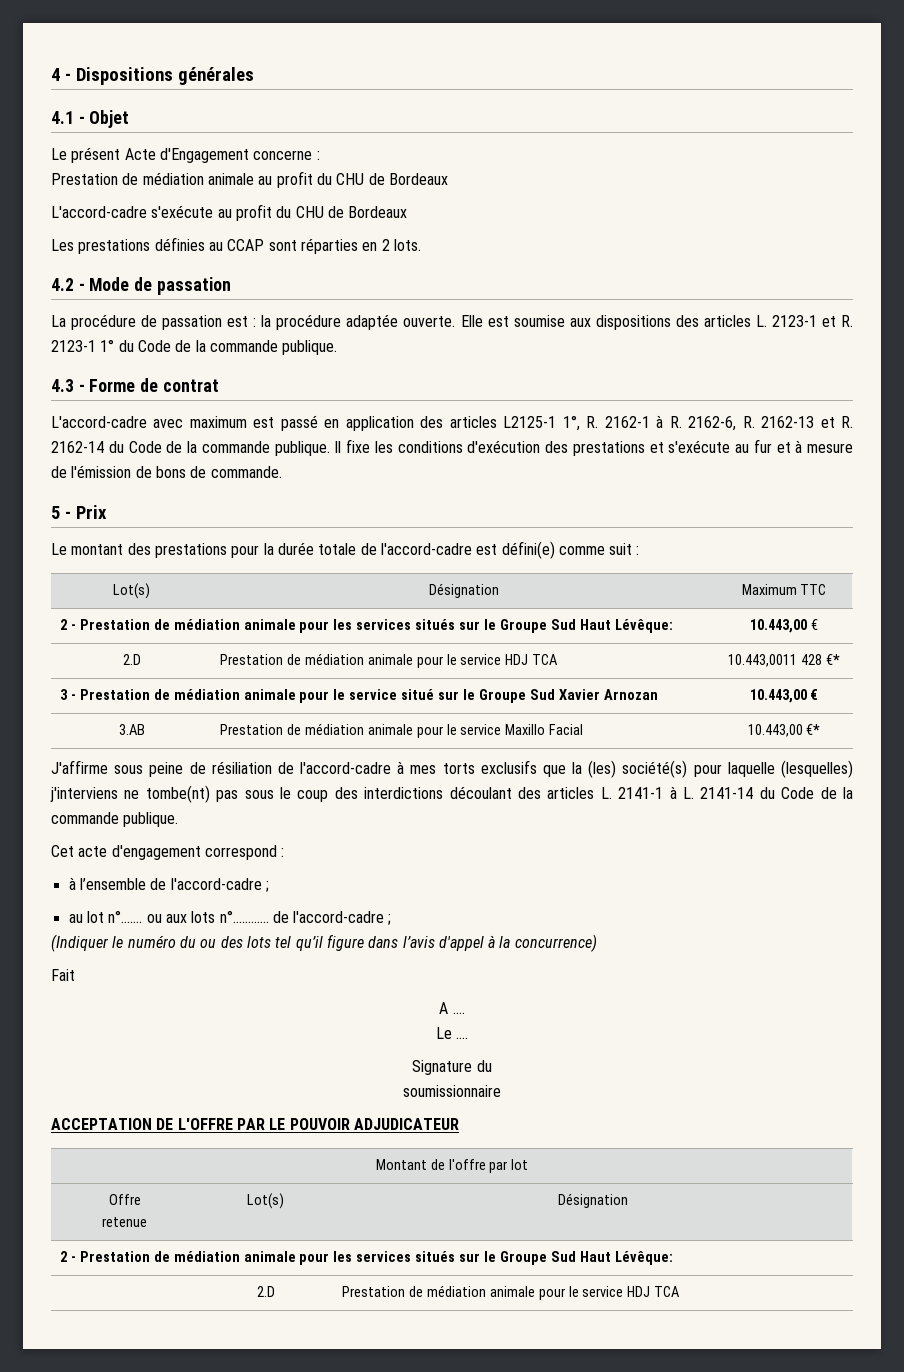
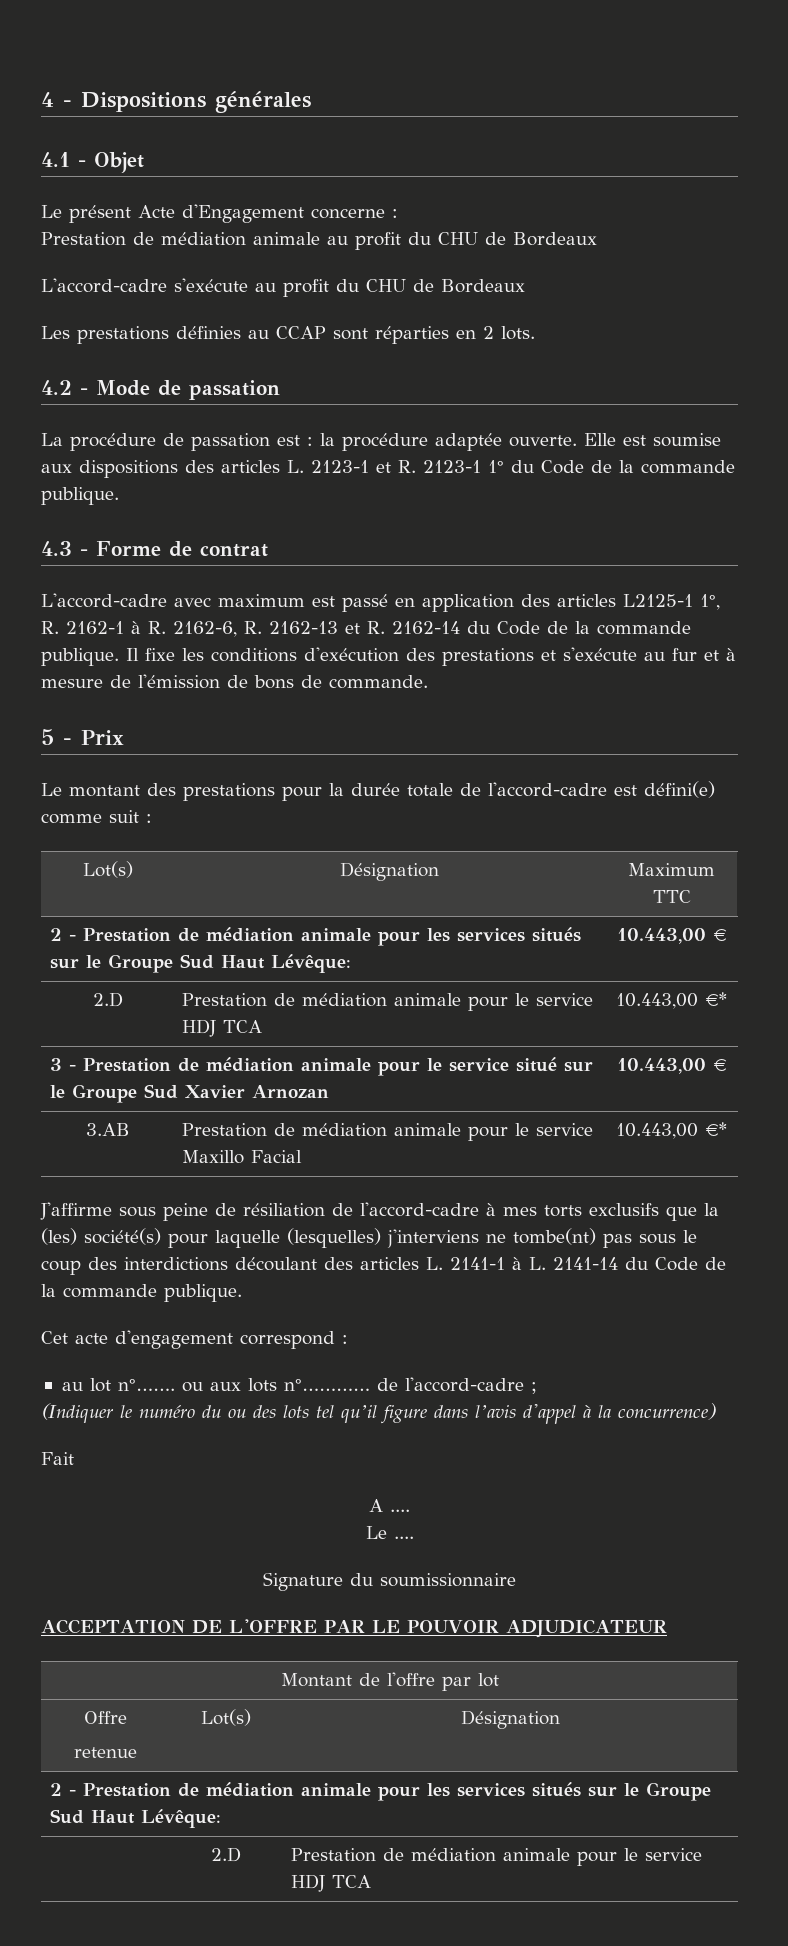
[728,654,822,667] 10.443,0011 428 -> [616,993,698,1009] 10.443,00
[68,877,269,892] // à l’ensemble de l'accord-cadre ; -> (348, 1339) none
(492, 1066) // -> (373, 1579) none

